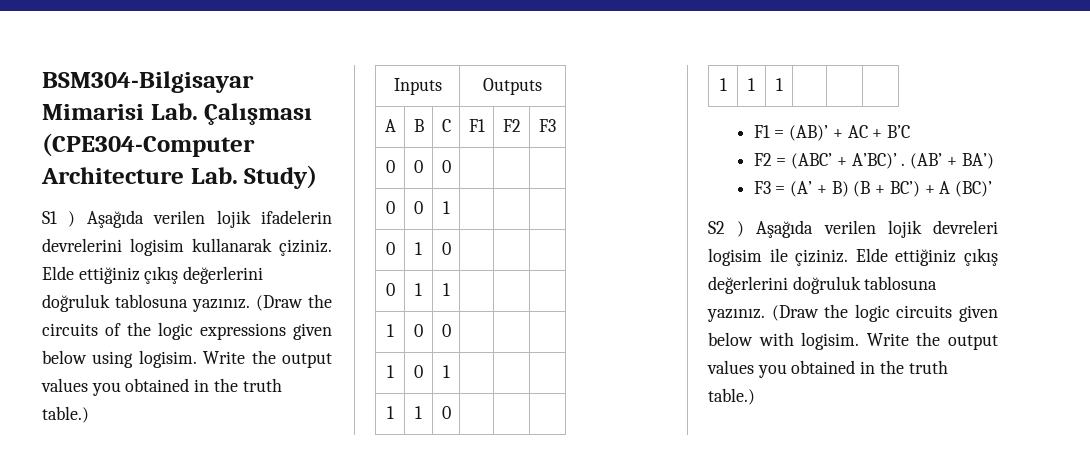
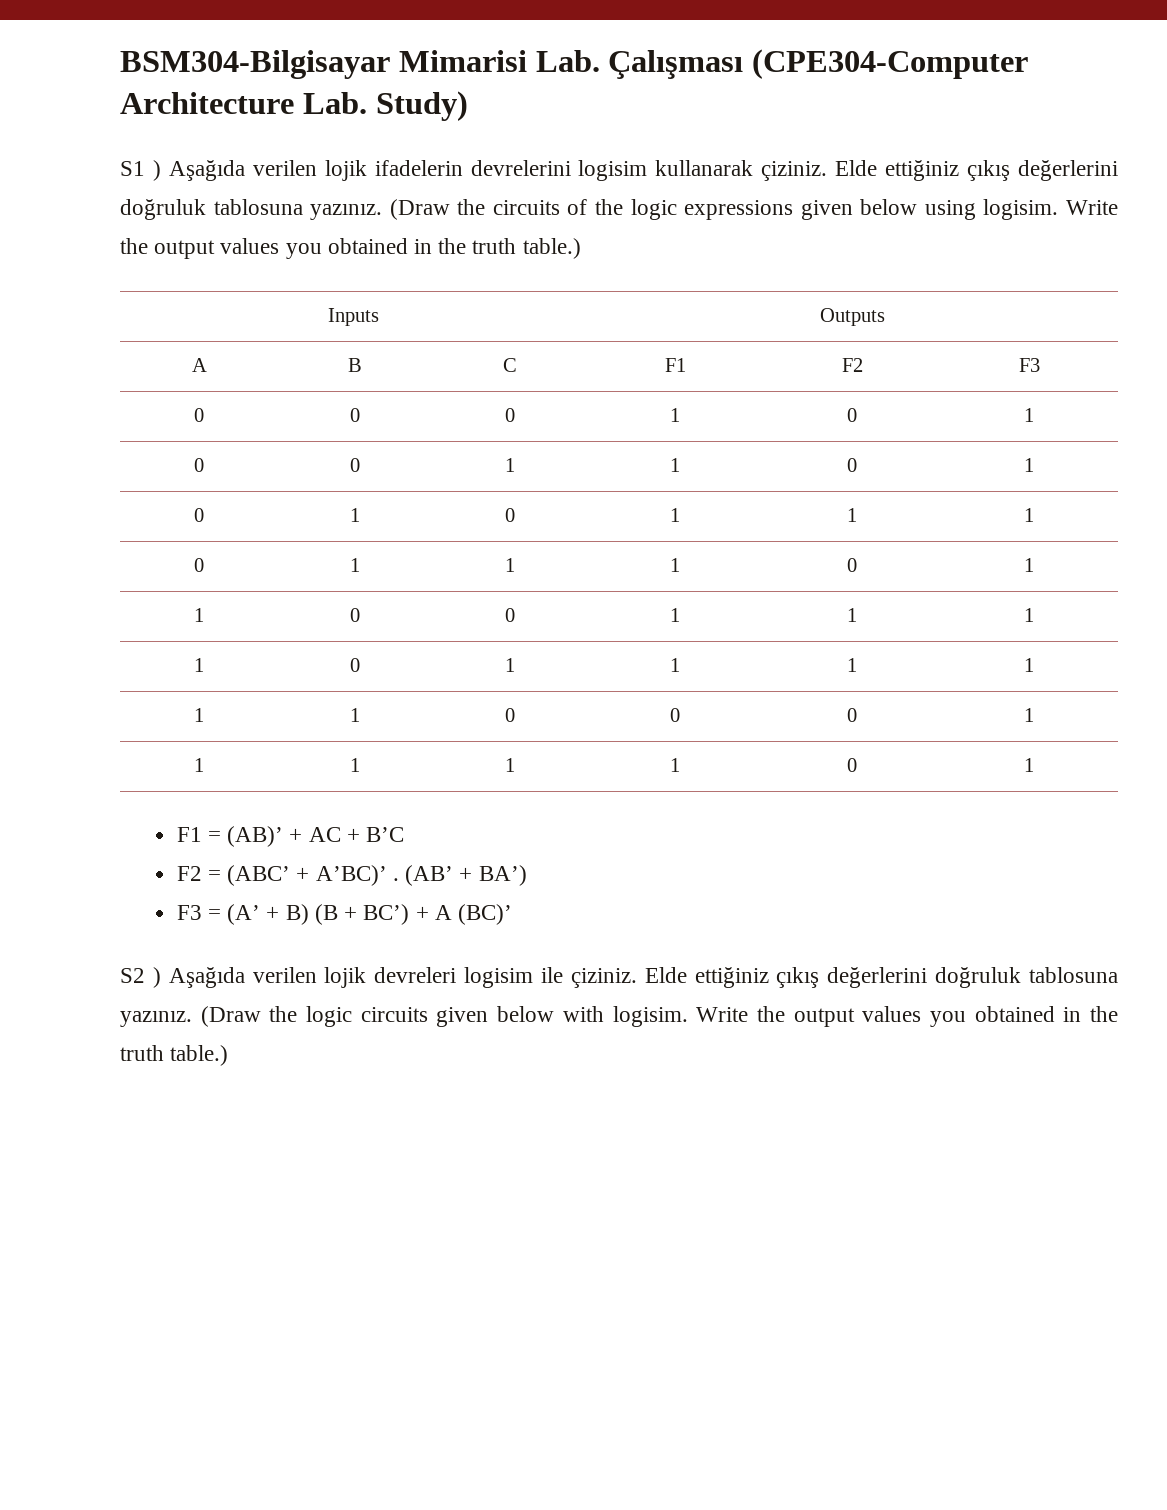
[385,201,395,214] [414,201,423,214] [442,201,450,214] [385,242,395,255] [415,242,422,255] [441,242,451,255] [385,283,395,296] [415,283,422,296] [442,283,450,296] [386,324,394,337] [414,324,423,337] [441,324,451,337] [386,365,394,378] [414,365,423,378] [442,365,450,378] [386,406,394,419] [415,406,422,419] [441,406,451,419] [719,78,727,91] [748,78,755,91] [775,78,783,91] | | // 0 | 0 | 1 | | | // 0 | 1 | 0 | | | // 0 | 1 | 1 | | | // 1 | 0 | 0 | | | // 1 | 0 | 1 | | | // 1 | 1 | 0 | | | // 1 | 1 | 1 | | | -> [670,408,680,422] [847,408,857,422] [1024,408,1034,422] [194,458,204,472] [350,458,360,472] [504,458,515,472] [670,458,680,472] [847,458,857,472] [1024,458,1034,472] [194,508,204,522] [350,508,360,522] [504,508,515,522] [670,508,680,522] [847,508,857,522] [1024,508,1034,522] [194,558,204,572] [350,558,360,572] [504,558,515,572] [670,558,680,572] [847,558,857,572] [1024,558,1034,572] [194,608,204,622] [350,608,360,622] [504,608,515,622] [670,608,680,622] [847,608,857,622] [1024,608,1034,622] [194,658,204,672] [350,658,360,672] [504,658,515,672] [670,658,680,672] [847,658,857,672] [1024,658,1034,672] [194,708,204,722] [350,708,360,722] [504,708,515,722] [670,708,680,722] [847,708,857,722] [1024,708,1034,722] [194,758,204,772] [350,758,360,772] [504,758,515,772] [670,758,680,772] [847,758,857,772] [1024,758,1034,772] 1 | 0 | 1 // 0 | 0 | 1 | 1 | 0 | 1 // 0 | 1 | 0 | 1 | 1 | 1 // 0 | 1 | 1 | 1 | 0 | 1 // 1 | 0 | 0 | 1 | 1 | 1 // 1 | 0 | 1 | 1 | 1 | 1 // 1 | 1 | 0 | 0 | 0 | 1 // 1 | 1 | 1 | 1 | 0 | 1

